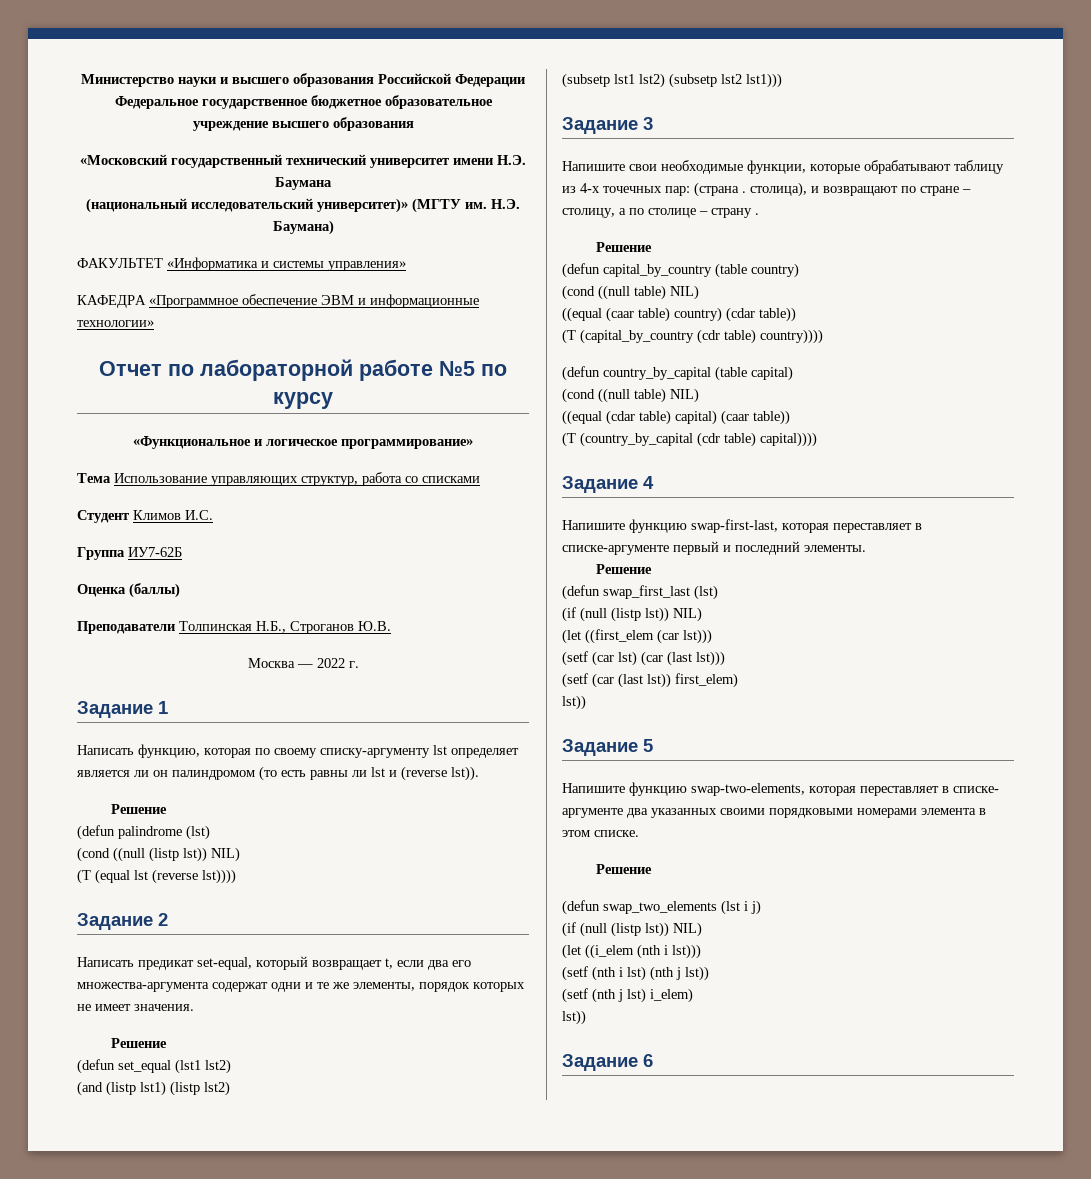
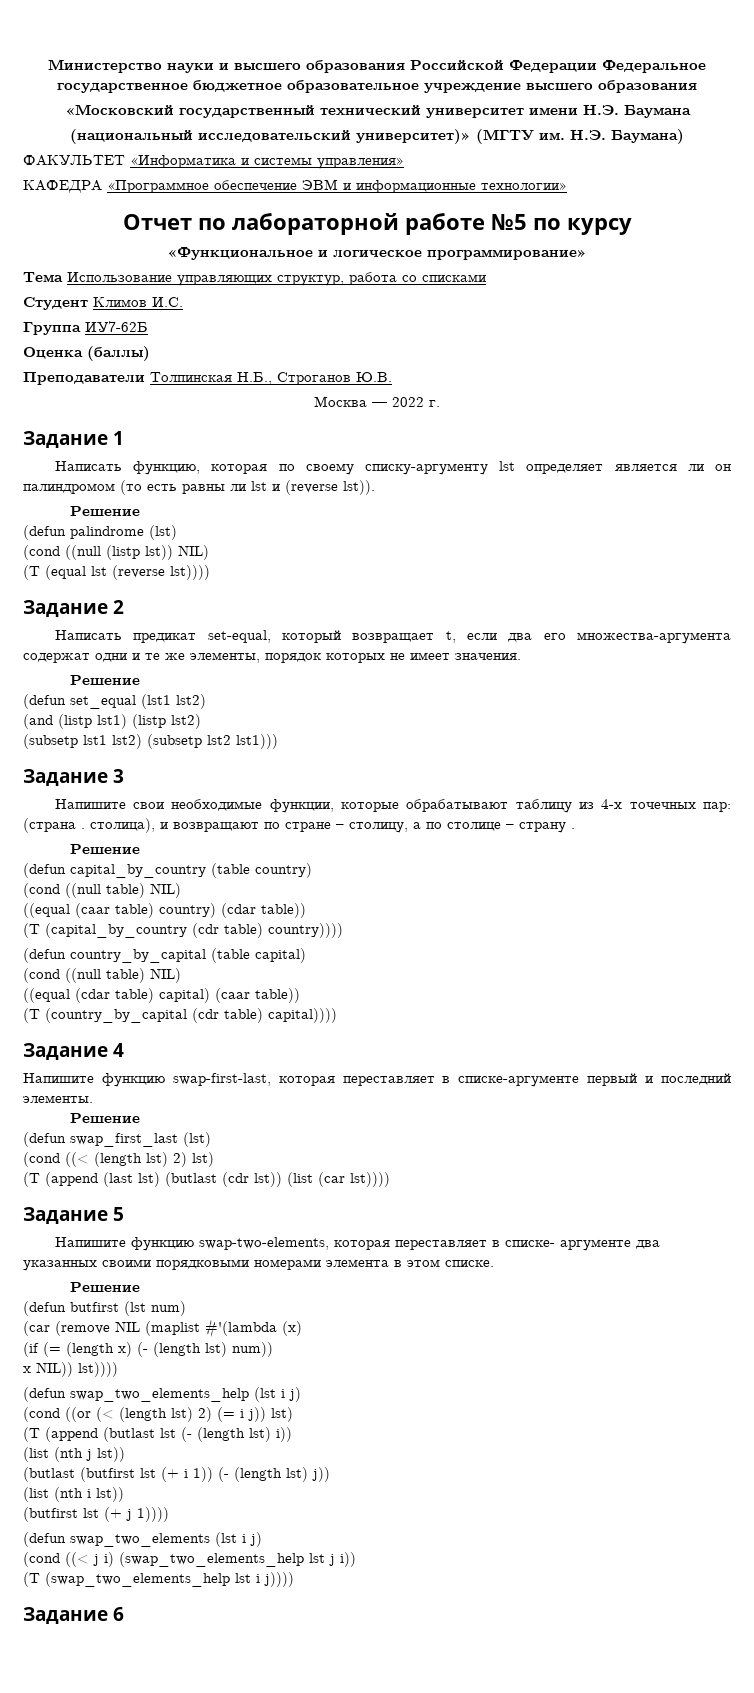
[562,607,702,622] [562,629,712,644] [562,651,725,666] [562,673,738,688] [562,695,586,710] (if (null (listp lst)) NIL) // (let ((first_elem (car lst))) // (setf (car lst) (car (last lst))) // (setf (car (last lst)) first_elem) // lst)) -> [23,1152,214,1167] [23,1172,390,1187] (cond ((< (length lst) 2) lst) // (T (append (last lst) (butlast (cdr lst)) (list (car lst))))
(652, 869) none -> [23,1301,186,1316] [23,1319,302,1338] [23,1342,273,1357] [23,1362,118,1377] [23,1387,301,1402] [23,1407,293,1422] [23,1427,292,1442] [23,1447,125,1462] [23,1467,330,1482] [23,1487,124,1502] [23,1507,169,1522] // (defun butfirst (lst num) // (car (remove NIL (maplist #'(lambda (x) // (if (= (length x) (- (length lst) num)) // x NIL)) lst)))) // (defun swap_two_elements_help (lst i j) // (cond ((or (< (length lst) 2) (= i j)) lst) // (T (append (butlast lst (- (length lst) i)) // (list (nth j lst)) // (butlast (butfirst lst (+ i 1)) (- (length lst) j)) // (list (nth i lst)) // (butfirst lst (+ j 1))))
[562,922,702,937] [562,944,701,959] [562,966,709,981] [562,988,693,1003] [562,1010,586,1025] (if (null (listp lst)) NIL) // (let ((i_elem (nth i lst))) // (setf (nth i lst) (nth j lst)) // (setf (nth j lst) i_elem) // lst)) -> [23,1552,356,1567] [23,1572,294,1587] (cond ((< j i) (swap_two_elements_help lst j i)) // (T (swap_two_elements_help lst i j))))

